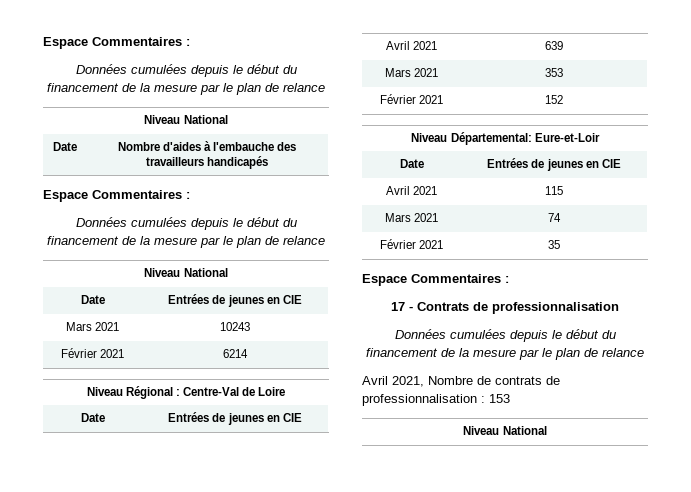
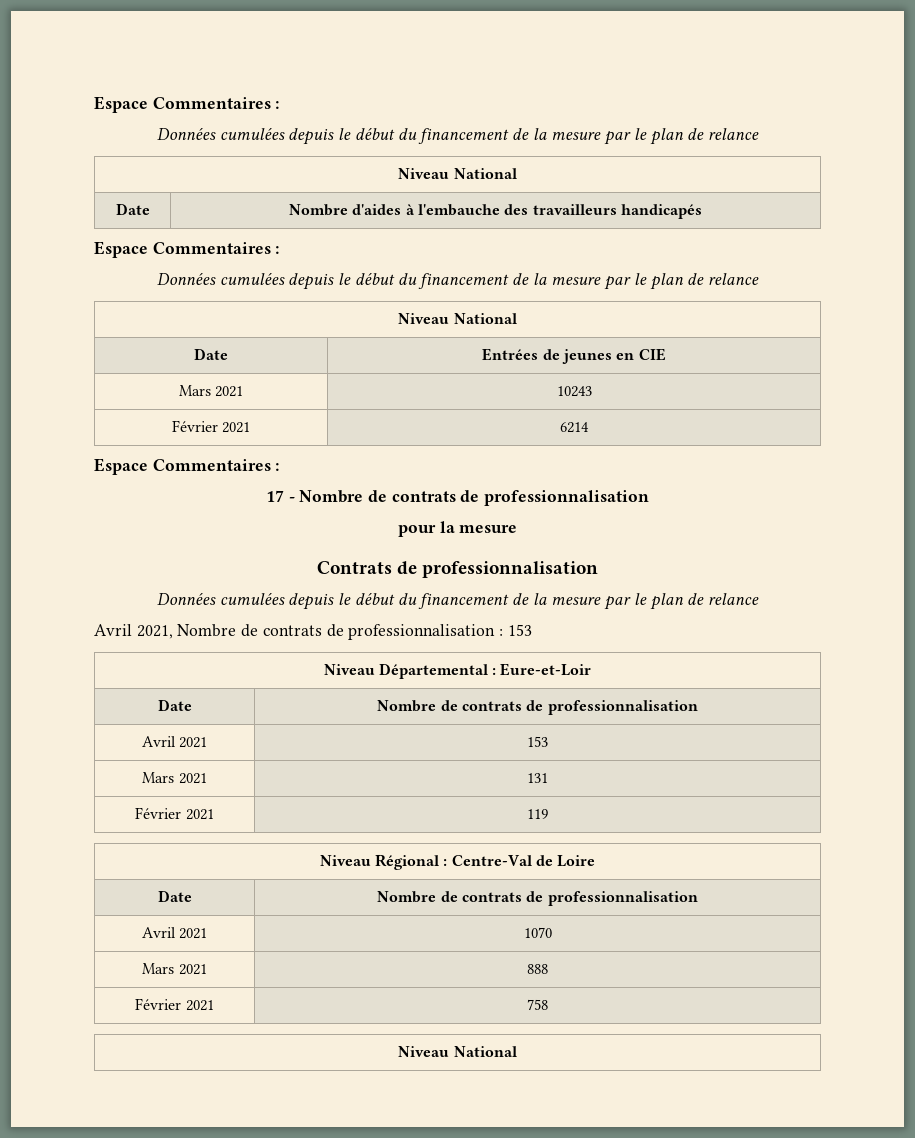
[86,386,286,399] [80,413,105,422] [168,412,302,425] [385,41,438,50] [545,41,563,50] [384,68,439,77] [545,68,563,77] [379,94,444,104] [545,95,563,104] [411,132,600,145] [399,159,424,168] [487,158,621,171] [385,186,438,195] [545,186,563,195] [384,213,439,222] [548,213,561,222] [379,239,444,249] [548,240,560,249] // Niveau Régional : Centre-Val de Loire // Date | Entrées de jeunes en CIE // Avril 2021 | 639 // Mars 2021 | 353 // Février 2021 | 152 // Niveau Départemental: Eure-et-Loir // Date | Entrées de jeunes en CIE // Avril 2021 | 115 // Mars 2021 | 74 // Février 2021 | 35 -> (589, 427) none
(413, 308) none -> [299,490,650,506] [397,521,518,537] Nombre de contrats de professionnalisation // pour la mesure //
(510, 398) none -> [323,663,592,679] [157,699,192,711] [377,700,698,715] [141,736,208,748] [527,736,548,747] [142,772,207,784] [527,773,548,783] [135,807,214,820] [527,809,548,819] [319,854,596,870] [157,890,192,902] [377,891,698,906] [141,927,208,939] [523,927,552,938] [142,963,207,975] [527,964,548,974] [135,998,214,1011] [527,999,548,1010] // Niveau Départemental : Eure-et-Loir // Date | Nombre de contrats de professionnalisation // Avril 2021 | 153 // Mars 2021 | 131 // Février 2021 | 119 // Niveau Régional : Centre-Val de Loire // Date | Nombre de contrats de professionnalisation // Avril 2021 | 1070 // Mars 2021 | 888 // Février 2021 | 758

